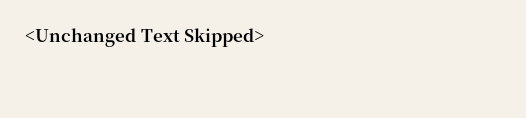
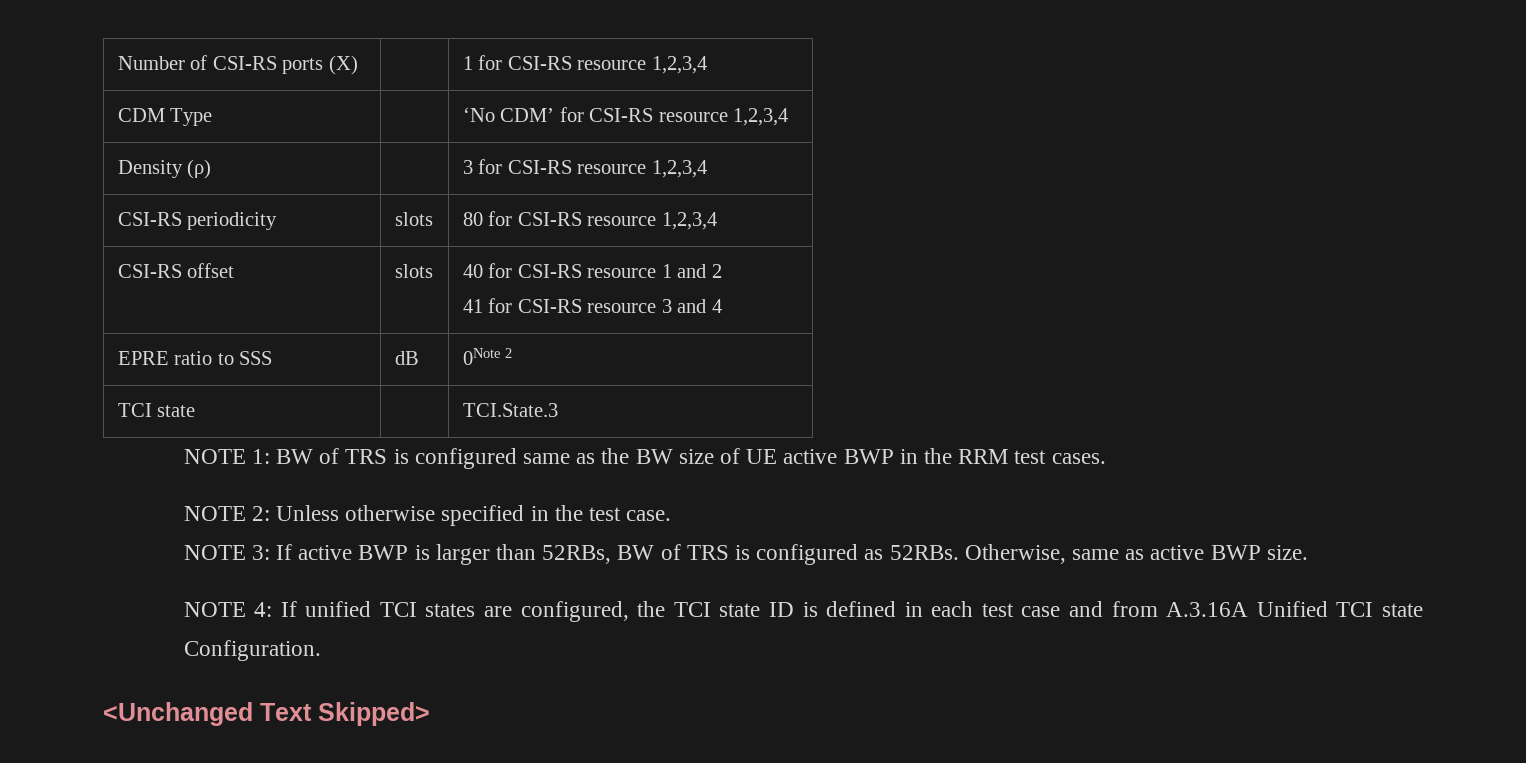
(25, 37) none -> [117,55,358,75] [462,55,707,74] [117,108,213,126] [462,107,789,126] [117,159,212,179] [462,159,707,178] [117,212,278,230] [394,212,433,226] [462,211,717,230] [117,263,235,278] [394,264,433,278] [462,263,722,278] [462,298,722,313] [117,351,273,365] [394,351,419,365] [462,348,513,365] [117,403,196,417] [462,403,558,417] [183,448,1106,469] [183,505,672,526] [183,544,1308,565] [183,601,1423,622] [183,640,321,661] Number of CSI-RS ports (X) | | 1 for CSI-RS resource 1,2,3,4 // CDM Type | | ‘No CDM’ for CSI-RS resource 1,2,3,4 // Density (ρ) | | 3 for CSI-RS resource 1,2,3,4 // CSI-RS periodicity | slots | 80 for CSI-RS resource 1,2,3,4 // CSI-RS offset | slots | 40 for CSI-RS resource 1 and 2 // 41 for CSI-RS resource 3 and 4 // EPRE ratio to SSS | dB | 0Note 2 // TCI state | | TCI.State.3 // NOTE 1: BW of TRS is configured same as the BW size of UE active BWP in the RRM test cases. // NOTE 2: Unless otherwise specified in the test case. // NOTE 3: If active BWP is larger than 52RBs, BW of TRS is configured as 52RBs. Otherwise, same as active BWP size. // NOTE 4: If unified TCI states are configured, the TCI state ID is defined in each test case and from A.3.16A Unified TCI state Configuration. //

